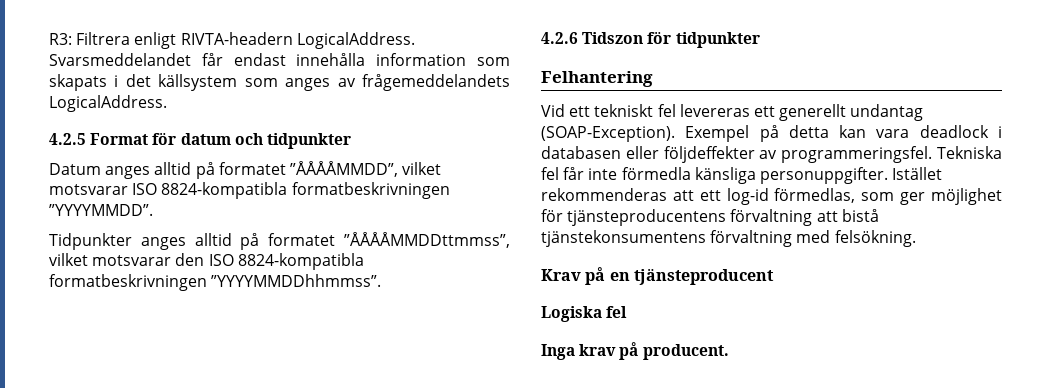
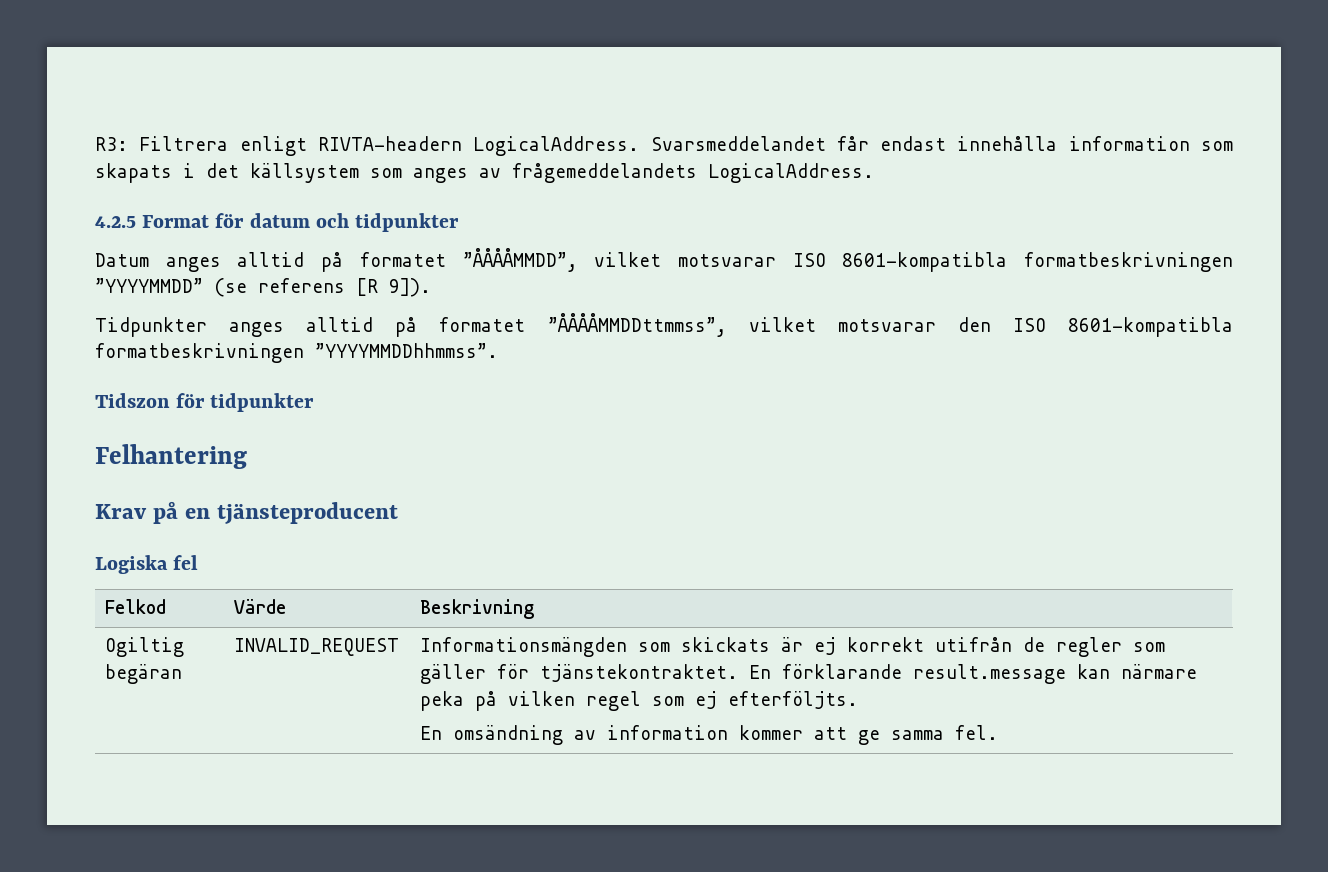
[161,182,450,199] [49,204,153,216] 8824-kompatibla formatbeskrivningen ”YYYYMMDD”. -> [842,252,1234,272] [95,278,431,297] 8601-kompatibla formatbeskrivningen ”YYYYMMDD” (se referens [R 9]).
[237,253,364,270] 8824-kompatibla -> [1068,317,1233,337] 8601-kompatibla
[541,32,578,44] 4.2.6 -> (498, 350) none
[541,104,924,121] [541,125,1002,142] [541,146,1003,163] [541,167,943,184] [541,188,1002,205] [541,209,879,226] [541,230,916,247] // Vid ett tekniskt fel levereras ett generellt undantag (SOAP-Exception). Exempel på detta kan vara deadlock i databasen eller följdeffekter av programmeringsfel. Tekniska fel får inte förmedla känsliga personuppgifter. Istället rekommenderas att ett log-id förmedlas, som ger möjlighet för tjänsteproducentens förvaltning att bistå tjänstekonsumentens förvaltning med felsökning. -> (247, 456) none
[541,342,729,360] // Inga krav på producent. -> [105,599,167,614] [234,599,287,614] [420,599,535,619] [105,637,185,657] [105,664,183,684] [234,638,400,656] [420,637,1166,657] [420,664,1198,684] [420,691,859,711] [420,725,999,745] // Felkod | Värde | Beskrivning // Ogiltig begäran | INVALID_REQUEST | Informationsmängden som skickats är ej korrekt utifrån de regler som gäller för tjänstekontraktet. En förklarande result.message kan närmare peka på vilken regel som ej efterföljts. // En omsändning av information kommer att ge samma fel.

